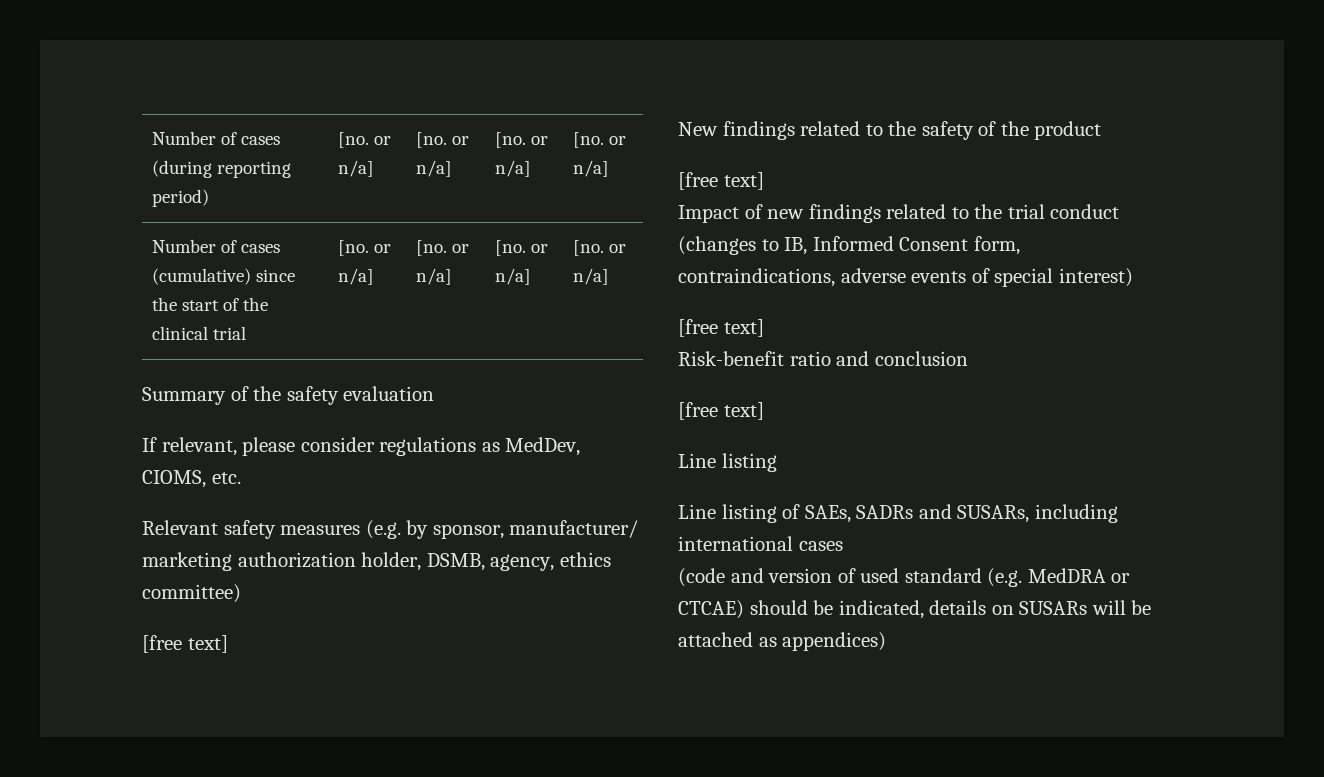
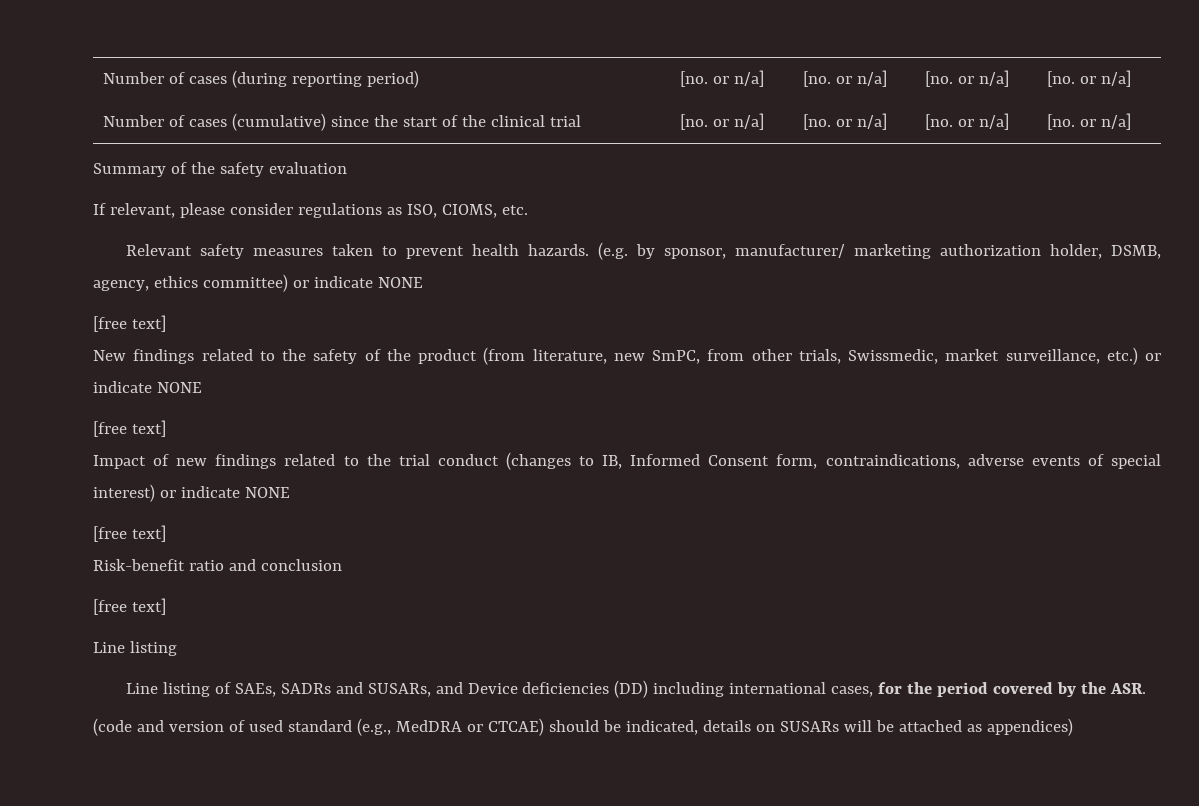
[505,437,581,456] MedDev, -> [406,204,437,218] ISO,
(361, 530) none -> [331,244,589,259] taken to prevent health hazards.
(241, 593) none -> [292,276,423,288] or indicate NONE
(1102, 130) none -> [483,347,1161,365] [93,381,202,393] (from literature, new SmPC, from other trials, Swissmedic, market surveillance, etc.) or indicate NONE
(1133, 277) none -> [159,486,290,498] or indicate NONE
[1034,504,1118,523] [678,536,843,551] including international cases -> [435,680,1147,698] and Device deficiencies (DD) including international cases, for the period covered by the ASR.
[987,568,1023,587] (e.g. -> [356,718,391,736] (e.g.,

